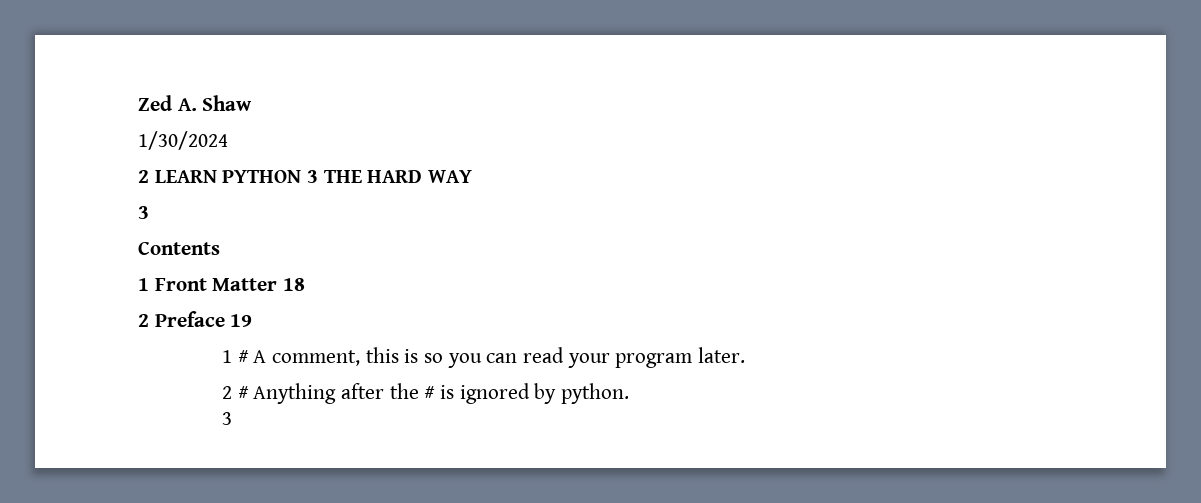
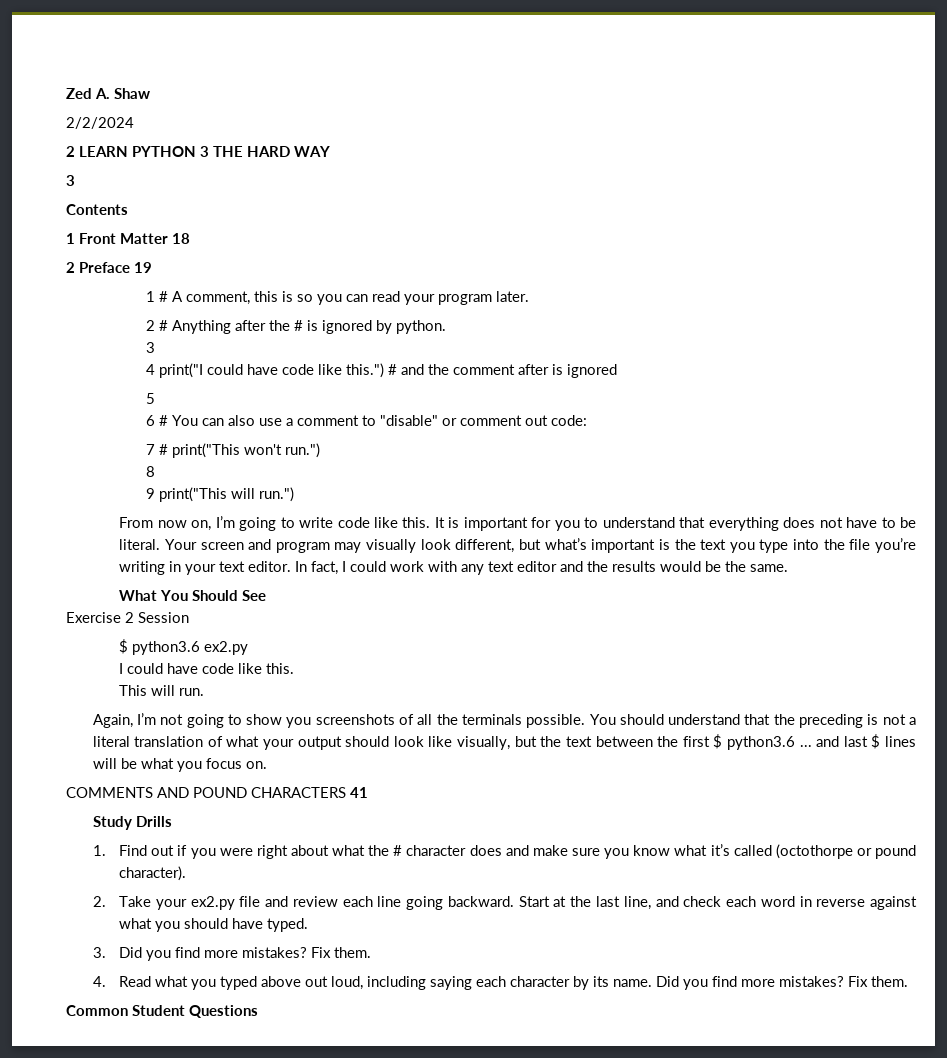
[138,131,228,150] 1/30/2024 -> [66,117,134,129] 2/2/2024
(232, 418) none -> [145,363,617,378] [145,393,155,404] [145,415,587,426] [145,443,320,458] [145,466,155,477] [145,487,294,502] [119,516,916,531] [119,538,917,553] [119,561,789,575] [119,590,267,601] [66,612,189,623] [119,639,249,655] [119,663,295,674] [119,685,205,696] [92,713,917,728] [92,734,916,750] [92,758,267,772] [66,787,368,798] [92,816,172,830] [92,844,916,859] [119,866,187,881] [92,896,917,910] [119,918,309,932] [92,947,372,961] [92,976,909,990] [66,1005,258,1018] // 4 print("I could have code like this.") # and the comment after is ignored // 5 // 6 # You can also use a comment to "disable" or comment out code: // 7 # print("This won't run.") // 8 // 9 print("This will run.") // From now on, I’m going to write code like this. It is important for you to understand that everything does not have to be literal. Your screen and program may visually look different, but what’s important is the text you type into the file you’re writing in your text editor. In fact, I could work with any text editor and the results would be the same. // What You Should See // Exercise 2 Session // $ python3.6 ex2.py // I could have code like this. // This will run. // Again, I’m not going to show you screenshots of all the terminals possible. You should understand that the preceding is not a literal translation of what your output should look like visually, but the text between the first $ python3.6 ... and last $ lines will be what you focus on. // COMMENTS AND POUND CHARACTERS 41 // Study Drills // 1. Find out if you were right about what the # character does and make sure you know what it’s called (octothorpe or pound character). // 2. Take your ex2.py file and review each line going backward. Start at the last line, and check each word in reverse against what you should have typed. // 3. Did you find more mistakes? Fix them. // 4. Read what you typed above out loud, including saying each character by its name. Did you find more mistakes? Fix them. // Common Student Questions

